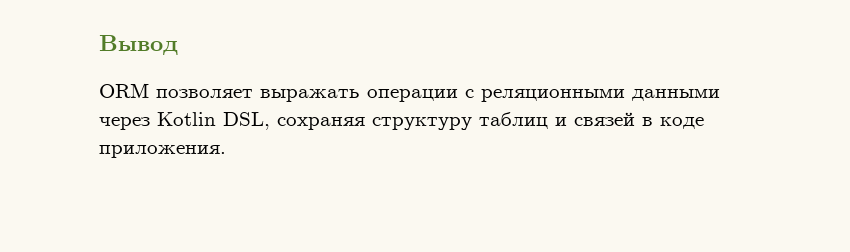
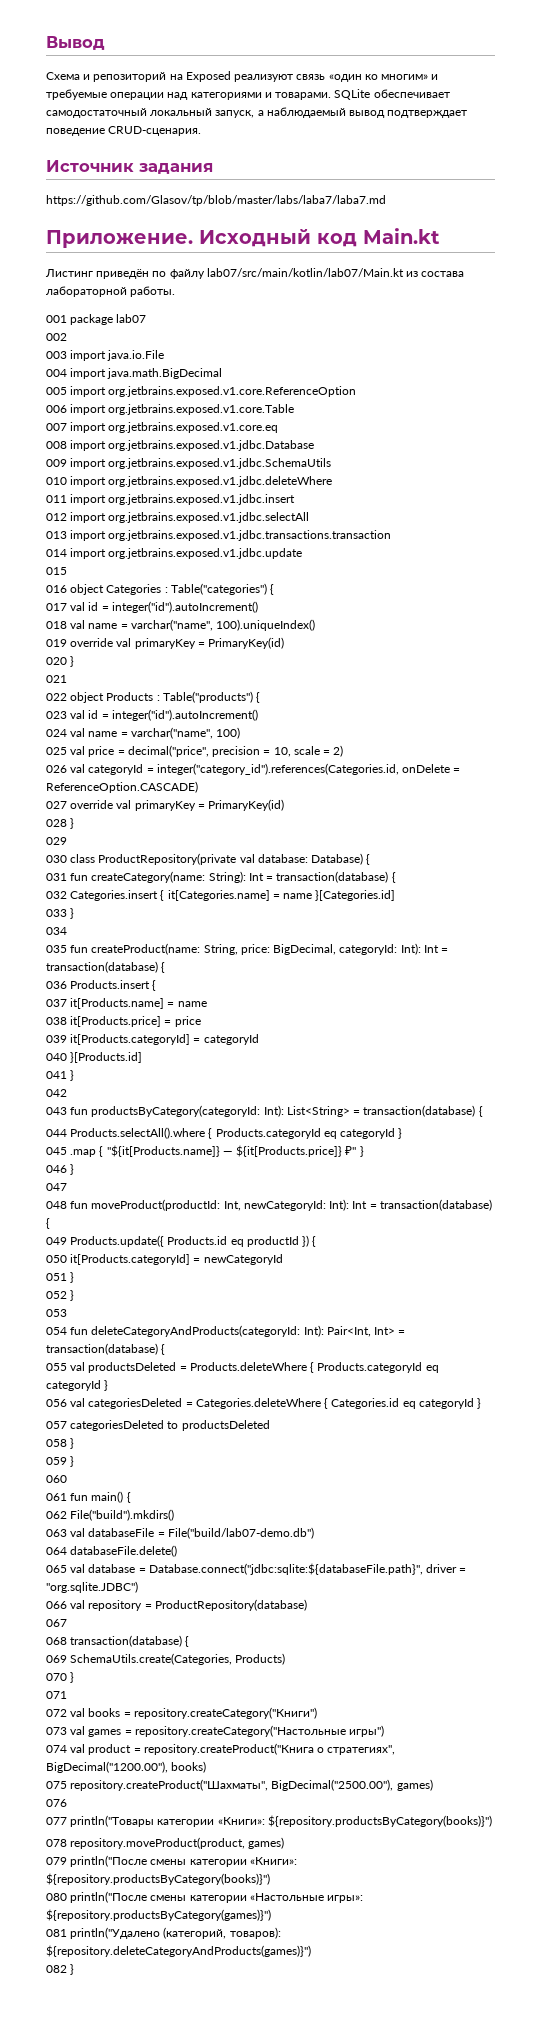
[99,83,720,102] [99,112,704,130] [99,145,226,158] ORM позволяет выражать операции с реляционными данными через Kotlin DSL, сохраняя структуру таблиц и связей в коде приложения. -> [46,71,439,82] [46,89,450,100] [46,107,468,118] [46,126,202,136] [46,160,213,174] [46,195,386,206] [46,228,440,248] [45,268,465,279] [46,286,176,297] [46,314,147,325] [46,333,67,341] [46,350,165,361] [46,368,223,379] [46,386,357,397] [46,404,295,415] [46,422,279,433] [46,440,315,451] [46,458,332,469] [46,476,333,487] [46,494,296,505] [46,512,310,523] [46,530,392,541] [46,548,303,559] [46,567,67,575] [46,583,275,595] [46,601,258,613] [46,619,316,631] [46,637,285,649] [46,656,75,667] [46,675,67,683] [46,691,261,703] [46,709,258,721] [46,727,241,739] [46,745,344,757] [46,763,461,775] [46,781,198,793] [46,799,285,811] [46,818,75,829] [46,837,67,845] [46,853,371,865] [46,871,396,883] [46,890,396,901] [46,908,75,919] [46,927,67,935] [46,943,449,955] [46,961,166,973] [46,980,157,991] [46,998,207,1009] [46,1016,201,1027] [46,1034,259,1045] [46,1052,143,1063] [46,1070,75,1081] [46,1089,67,1097] [46,1105,483,1117] [46,1127,403,1139] [46,1145,364,1157] [46,1164,75,1175] [46,1183,67,1191] [46,1199,492,1211] [46,1218,50,1229] [46,1235,317,1247] [46,1254,283,1265] [46,1272,75,1283] [46,1290,75,1301] [46,1309,67,1317] [46,1325,406,1337] [46,1343,166,1355] [46,1362,439,1373] [46,1380,109,1391] [46,1398,482,1409] [46,1420,270,1431] [46,1438,75,1449] [46,1456,75,1467] [46,1475,67,1483] [46,1491,131,1503] [46,1509,175,1521] [46,1527,314,1539] [46,1545,178,1557] [46,1563,467,1575] [46,1581,138,1593] [46,1599,307,1611] [46,1619,67,1627] [46,1635,190,1647] [46,1653,286,1665] [46,1672,75,1683] [46,1691,67,1699] [46,1707,317,1719] [46,1725,385,1737] [46,1743,396,1755] [46,1761,207,1773] [46,1779,433,1791] [46,1799,67,1807] [46,1815,492,1827] [46,1837,285,1849] [46,1855,297,1867] [46,1873,270,1885] [46,1891,364,1903] [46,1909,271,1921] [46,1927,281,1939] [46,1945,311,1957] [46,1964,75,1975] Схема и репозиторий на Exposed реализуют связь «один ко многим» и требуемые операции над категориями и товарами. SQLite обеспечивает самодостаточный локальный запуск, а наблюдаемый вывод подтверждает поведение CRUD-сценария. // Источник задания // https://github.com/Glasov/tp/blob/master/labs/laba7/laba7.md // Приложение. Исходный код Main.kt // Листинг приведён по файлу lab07/src/main/kotlin/lab07/Main.kt из состава лабораторной работы. // 001 package lab07 // 002 // 003 import java.io.File // 004 import java.math.BigDecimal // 005 import org.jetbrains.exposed.v1.core.ReferenceOption // 006 import org.jetbrains.exposed.v1.core.Table // 007 import org.jetbrains.exposed.v1.core.eq // 008 import org.jetbrains.exposed.v1.jdbc.Database // 009 import org.jetbrains.exposed.v1.jdbc.SchemaUtils // 010 import org.jetbrains.exposed.v1.jdbc.deleteWhere // 011 import org.jetbrains.exposed.v1.jdbc.insert // 012 import org.jetbrains.exposed.v1.jdbc.selectAll // 013 import org.jetbrains.exposed.v1.jdbc.transactions.transaction // 014 import org.jetbrains.exposed.v1.jdbc.update // 015 // 016 object Categories : Table("categories") { // 017 val id = integer("id").autoIncrement() // 018 val name = varchar("name", 100).uniqueIndex() // 019 override val primaryKey = PrimaryKey(id) // 020 } // 021 // 022 object Products : Table("products") { // 023 val id = integer("id").autoIncrement() // 024 val name = varchar("name", 100) // 025 val price = decimal("price", precision = 10, scale = 2) // 026 val categoryId = integer("category_id").references(Categories.id, onDelete = ReferenceOption.CASCADE) // 027 override val primaryKey = PrimaryKey(id) // 028 } // 029 // 030 class ProductRepository(private val database: Database) { // 031 fun createCategory(name: String): Int = transaction(database) { // 032 Categories.insert { it[Categories.name] = name }[Categories.id] // 033 } // 034 // 035 fun createProduct(name: String, price: BigDecimal, categoryId: Int): Int = transaction(database) { // 036 Products.insert { // 037 it[Products.name] = name // 038 it[Products.price] = price // 039 it[Products.categoryId] = categoryId // 040 }[Products.id] // 041 } // 042 // 043 fun productsByCategory(categoryId: Int): List<String> = transaction(database) { // 044 Products.selectAll().where { Products.categoryId eq categoryId } // 045 .map { "${it[Products.name]} — ${it[Products.price]} ₽" } // 046 } // 047 // 048 fun moveProduct(productId: Int, newCategoryId: Int): Int = transaction(database) { // 049 Products.update({ Products.id eq productId }) { // 050 it[Products.categoryId] = newCategoryId // 051 } // 052 } // 053 // 054 fun deleteCategoryAndProducts(categoryId: Int): Pair<Int, Int> = transaction(database) { // 055 val productsDeleted = Products.deleteWhere { Products.categoryId eq categoryId } // 056 val categoriesDeleted = Categories.deleteWhere { Categories.id eq categoryId } // 057 categoriesDeleted to productsDeleted // 058 } // 059 } // 060 // 061 fun main() { // 062 File("build").mkdirs() // 063 val databaseFile = File("build/lab07-demo.db") // 064 databaseFile.delete() // 065 val database = Database.connect("jdbc:sqlite:${databaseFile.path}", driver = "org.sqlite.JDBC") // 066 val repository = ProductRepository(database) // 067 // 068 transaction(database) { // 069 SchemaUtils.create(Categories, Products) // 070 } // 071 // 072 val books = repository.createCategory("Книги") // 073 val games = repository.createCategory("Настольные игры") // 074 val product = repository.createProduct("Книга о стратегиях", BigDecimal("1200.00"), books) // 075 repository.createProduct("Шахматы", BigDecimal("2500.00"), games) // 076 // 077 println("Товары категории «Книги»: ${repository.productsByCategory(books)}") // 078 repository.moveProduct(product, games) // 079 println("После смены категории «Книги»: ${repository.productsByCategory(books)}") // 080 println("После смены категории «Настольные игры»: ${repository.productsByCategory(games)}") // 081 println("Удалено (категорий, товаров): ${repository.deleteCategoryAndProducts(games)}") // 082 }

